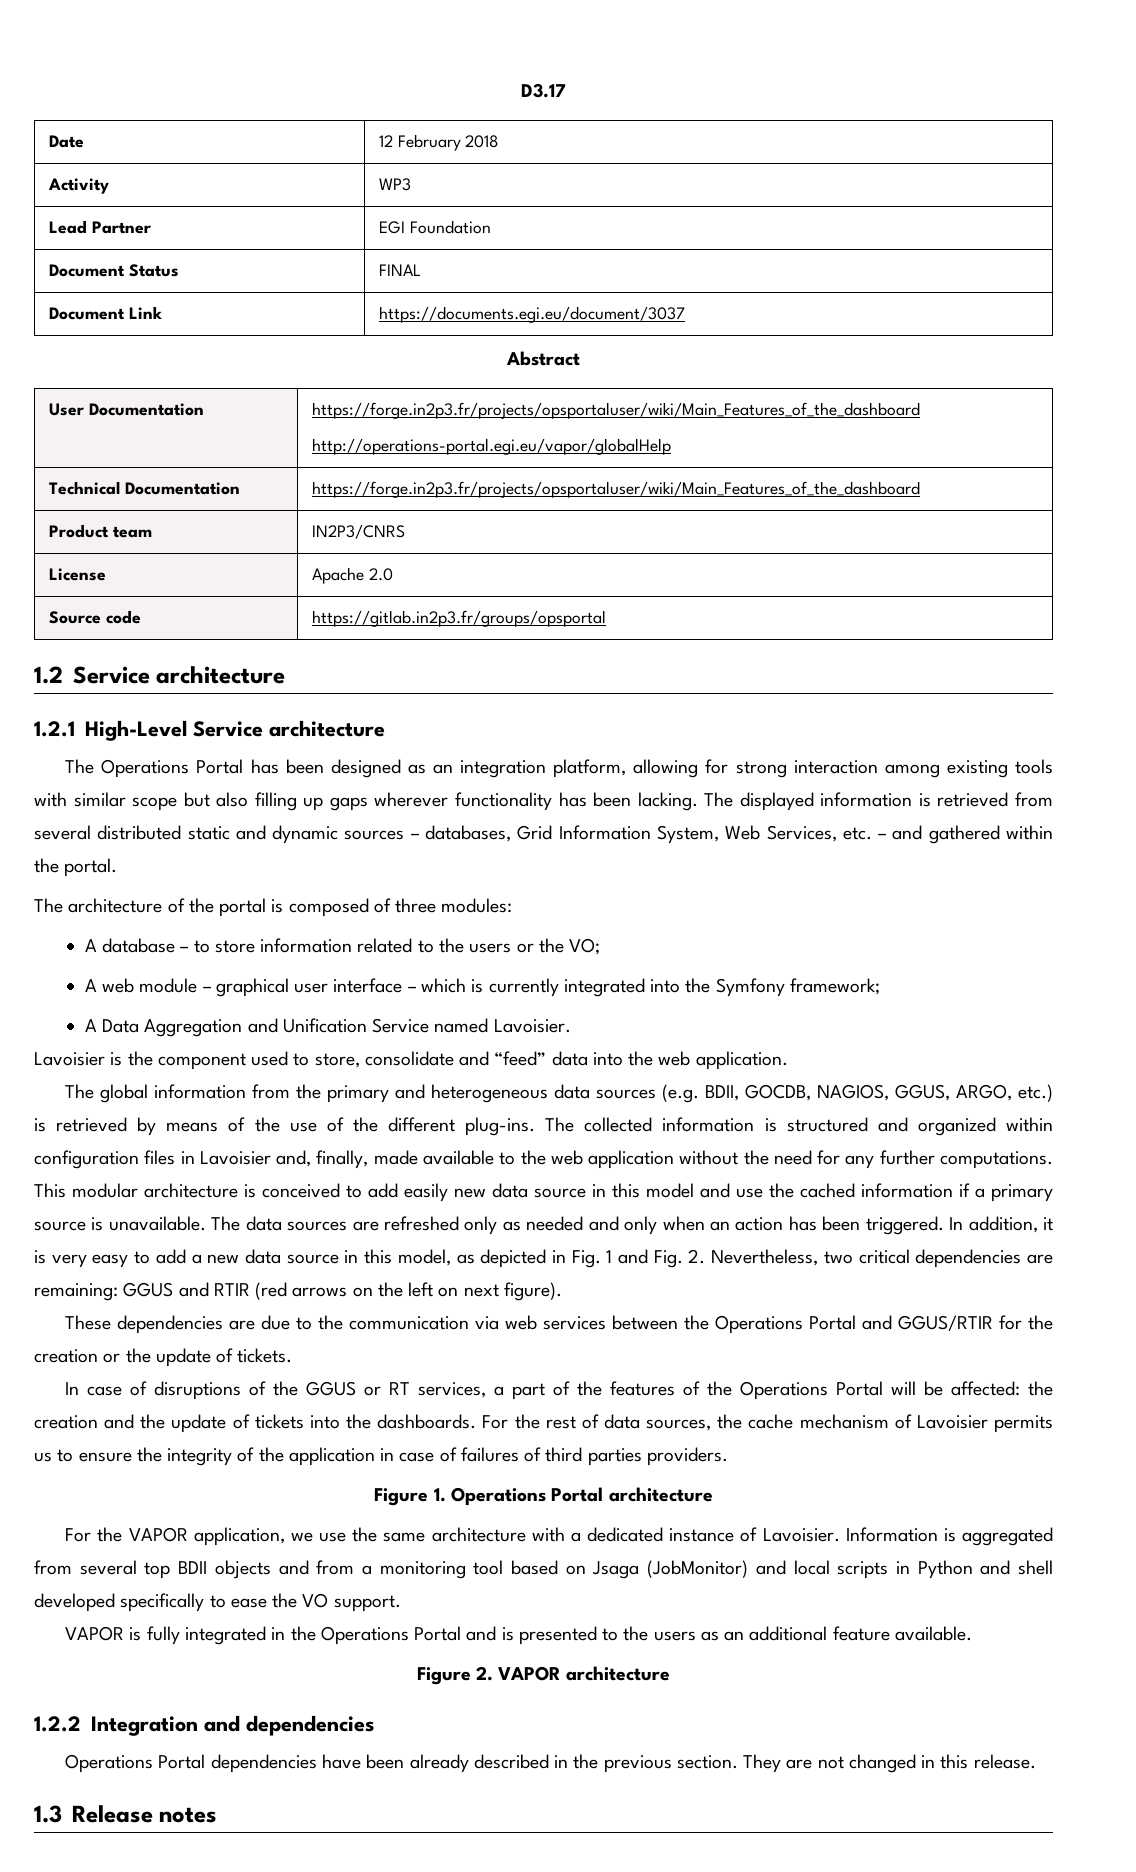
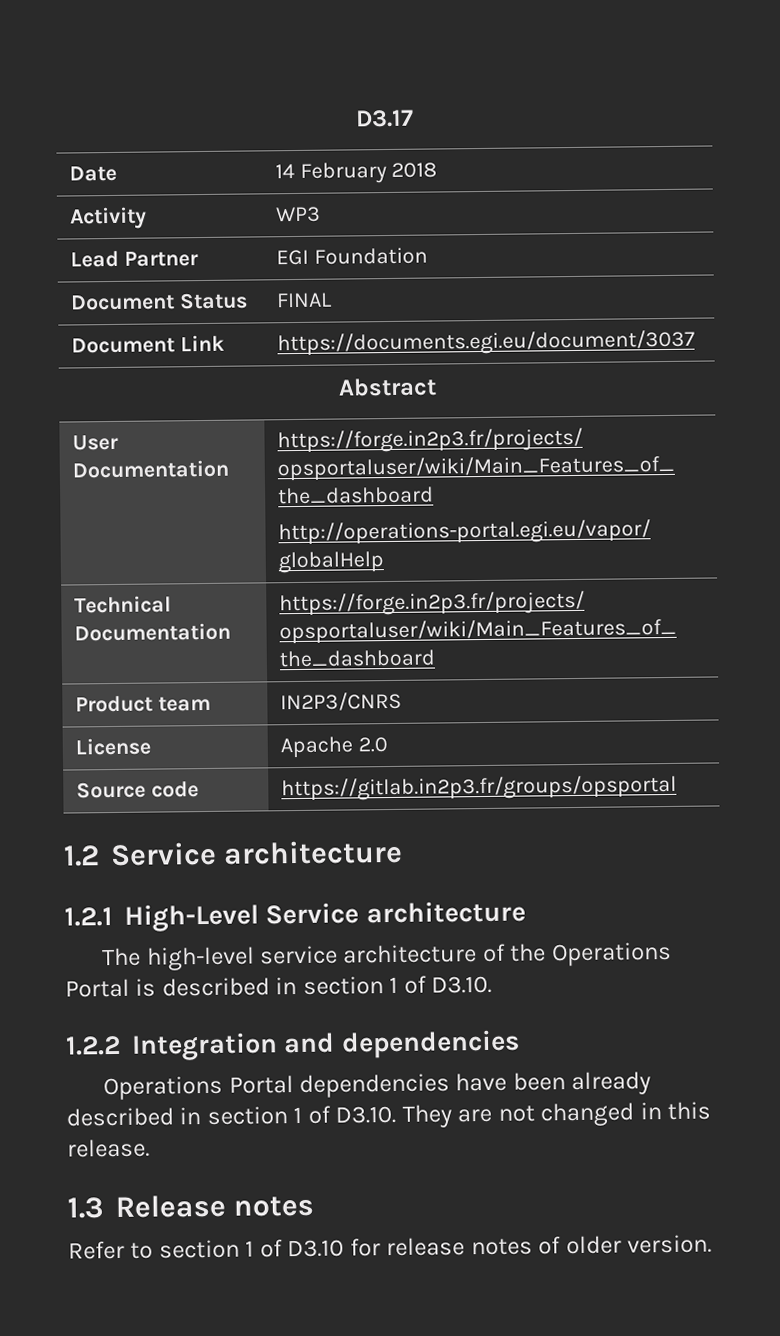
[378,135,393,147] 12 -> [274,164,295,179] 14
[101,759,1053,778] [34,792,1053,811] [34,825,1053,844] [34,858,118,877] [34,898,513,917] [84,938,601,955] [84,978,880,997] [84,1018,571,1037] [34,1051,788,1070] [65,1084,1053,1103] [34,1117,1053,1136] [34,1150,1054,1169] [34,1183,1053,1202] [34,1216,1054,1235] [34,1249,1054,1268] [34,1282,562,1301] [65,1315,1053,1334] [34,1348,293,1367] [65,1381,1053,1400] [34,1414,1053,1433] [34,1447,728,1466] [374,1487,713,1506] [65,1527,1053,1546] [34,1560,1054,1579] [34,1593,401,1612] [65,1626,972,1645] [416,1666,671,1685] Operations Portal has been designed as an integration platform, allowing for strong interaction among existing tools with similar scope but also filling up gaps wherever functionality has been lacking. The displayed information is retrieved from several distributed static and dynamic sources – databases, Grid Information System, Web Services, etc. – and gathered within the portal. // The architecture of the portal is composed of three modules: // A database – to store information related to the users or the VO; // A web module – graphical user interface – which is currently integrated into the Symfony framework; // A Data Aggregation and Unification Service named Lavoisier. // Lavoisier is the component used to store, consolidate and “feed” data into the web application. // The global information from the primary and heterogeneous data sources (e.g. BDII, GOCDB, NAGIOS, GGUS, ARGO, etc.) is retrieved by means of the use of the different plug-ins. The collected information is structured and organized within configuration files in Lavoisier and, finally, made available to the web application without the need for any further computations. This modular architecture is conceived to add easily new data source in this model and use the cached information if a primary source is unavailable. The data sources are refreshed only as needed and only when an action has been triggered. In addition, it is very easy to add a new data source in this model, as depicted in Fig. 1 and Fig. 2. Nevertheless, two critical dependencies are remaining: GGUS and RTIR (red arrows on the left on next figure). // These dependencies are due to the communication via web services between the Operations Portal and GGUS/RTIR for the creation or the update of tickets. // In case of disruptions of the GGUS or RT services, a part of the features of the Operations Portal will be affected: the creation and the update of tickets into the dashboards. For the rest of data sources, the cache mechanism of Lavoisier permits us to ensure the integrity of the application in case of failures of third parties providers. // Figure 1. Operations Portal architecture // For the VAPOR application, we use the same architecture with a dedicated instance of Lavoisier. Information is aggregated from several top BDII objects and from a monitoring tool based on Jsaga (JobMonitor) and local scripts in Python and shell developed specifically to ease the VO support. // VAPOR is fully integrated in the Operations Portal and is presented to the users as an additional feature available. // Figure 2. VAPOR architecture -> [146,941,672,971] [65,975,493,998] high-level service architecture of the Operations Portal is described in section 1 of D3.10.
[573,1754,738,1773] the previous section. -> [206,1105,397,1126] section 1 of D3.10.
(218, 1815) none -> [68,1234,713,1260] // Refer to section 1 of D3.10 for release notes of older version.

